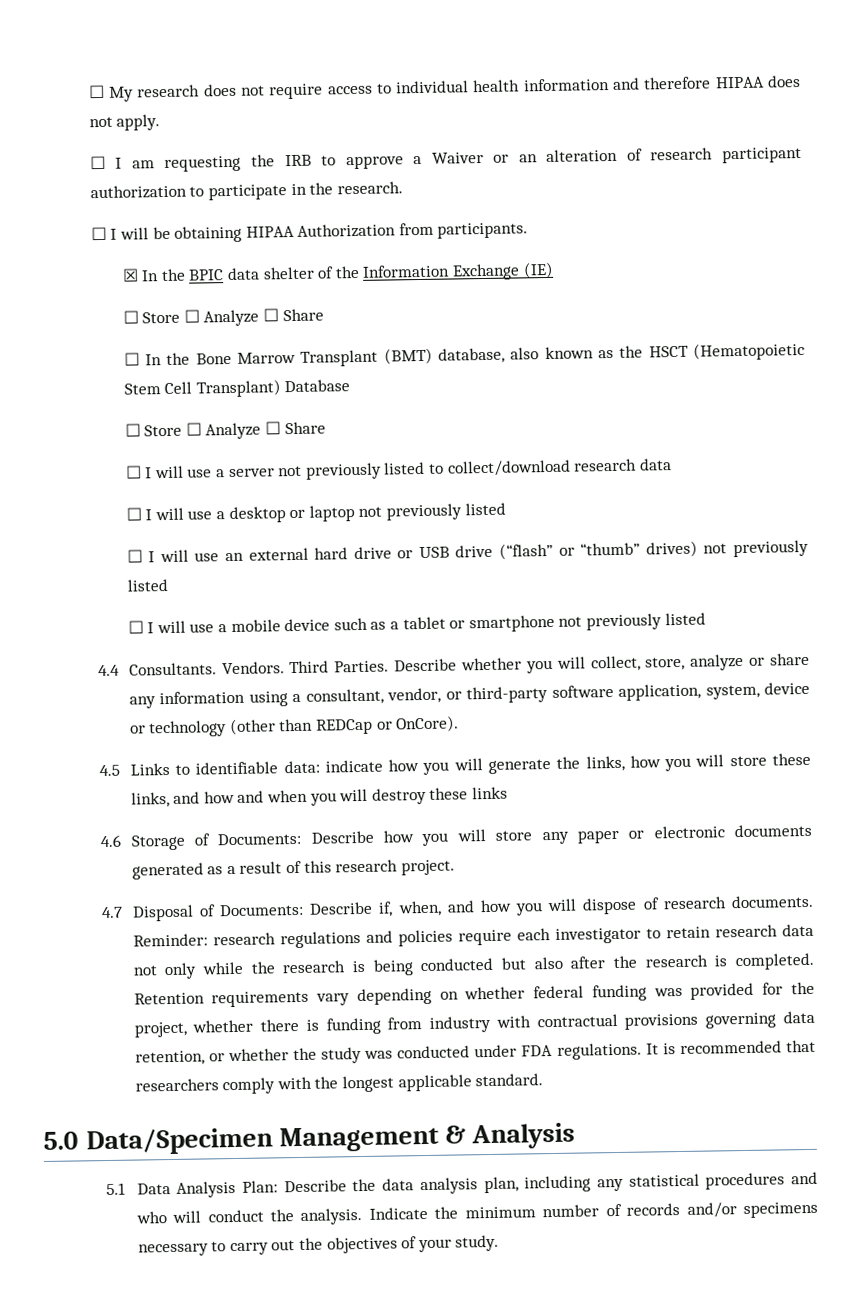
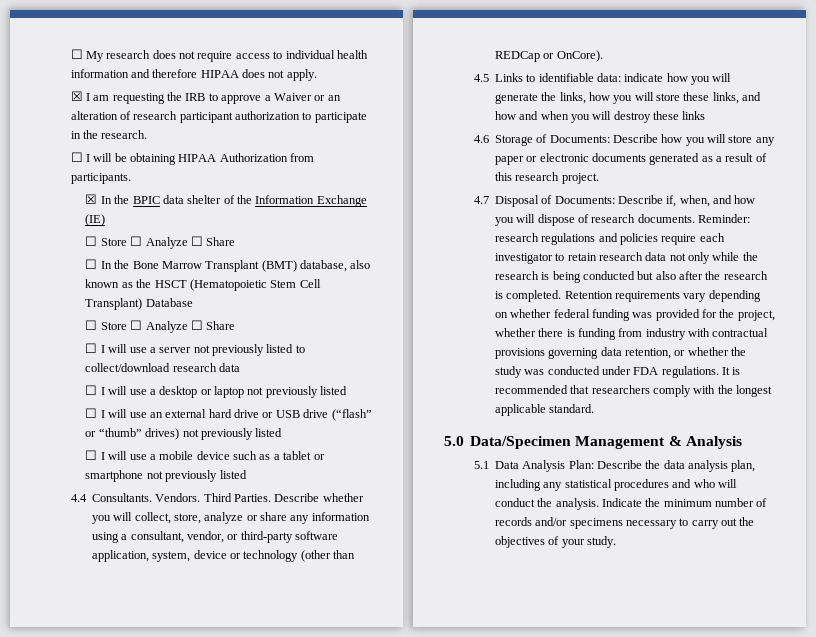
[89,155,106,170] ☐ -> [70,91,83,101] ☒

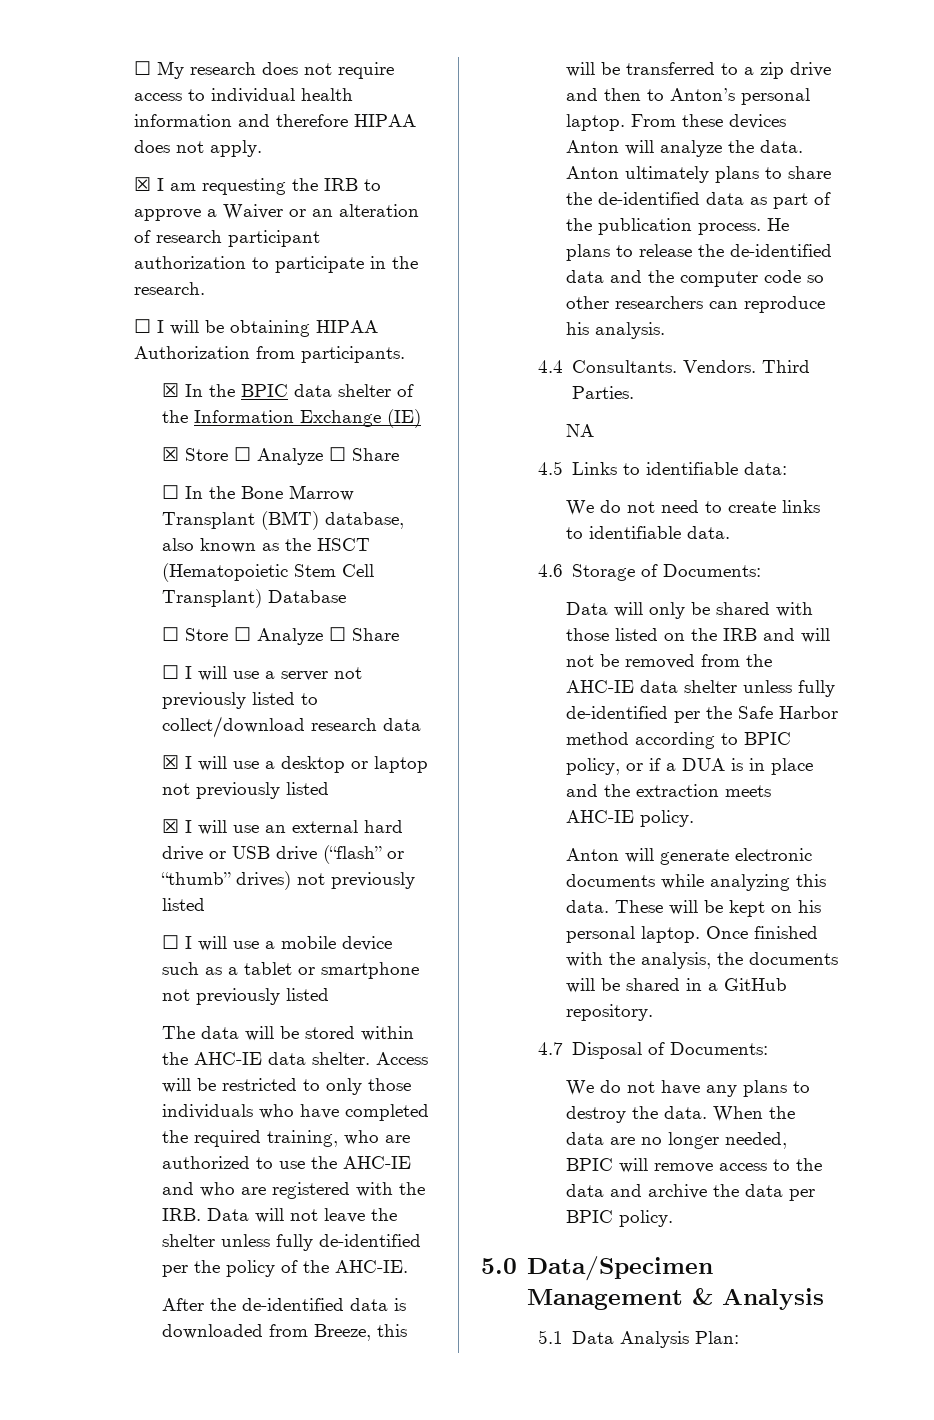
[85,236,98,246] ☐ -> [162,447,180,461] ☒
[85,385,98,395] ☐ -> [162,755,180,769] ☒
[85,408,98,418] ☐ -> [162,819,180,833] ☒
(247, 474) none -> [162,1026,415,1041] [162,1052,429,1065] [162,1078,412,1095] [162,1104,430,1121] [162,1130,411,1147] [162,1156,412,1169] [162,1182,426,1199] [162,1208,398,1223] [162,1234,422,1251] [162,1260,409,1277] [162,1298,407,1311] [162,1324,408,1341] [566,62,832,79] [566,88,811,105] [566,114,787,131] [566,140,804,157] [566,166,832,183] [566,192,832,209] [566,218,790,235] [566,244,833,261] [566,270,825,287] [566,296,826,313] [566,322,666,339] // The data will be stored within the AHC-IE data shelter. Access will be restricted to only those individuals who have completed the required training, who are authorized to use the AHC-IE and who are registered with the IRB. Data will not leave the shelter unless fully de-identified per the policy of the AHC-IE. // After the de-identified data is downloaded from Breeze, this will be transferred to a zip drive and then to Anton’s personal laptop. From these devices Anton will analyze the data. Anton ultimately plans to share the de-identified data as part of the publication process. He plans to release the de-identified data and the computer code so other researchers can reproduce his analysis.
[274,493,364,502] [91,512,370,524] [91,531,339,543] [91,550,356,562] [494,50,603,62] Describe whether you will collect, store, analyze or share any information using a consultant, vendor, or third-party software application, system, device or technology (other than REDCap or OnCore). -> [566,424,595,437] // NA
[624,73,732,85] [494,92,762,104] [494,111,706,123] [473,134,775,146] [494,153,767,165] [494,172,599,184] [473,195,756,207] [494,214,751,226] [494,233,725,245] [494,252,758,264] [494,271,768,283] [494,290,761,302] [494,309,775,321] [494,328,769,340] [494,347,747,359] [494,366,741,378] [494,385,773,397] [494,404,595,416] indicate how you will generate the links, how you will store these links, and how and when you will destroy these links // 4.6 Storage of Documents: Describe how you will store any paper or electronic documents generated as a result of this research project. // 4.7 Disposal of Documents: Describe if, when, and how you will dispose of research documents. Reminder: research regulations and policies require each investigator to retain research data not only while the research is being conducted but also after the research is completed. Retention requirements vary depending on whether federal funding was provided for the project, whether there is funding from industry with contractual provisions governing data retention, or whether the study was conducted under FDA regulations. It is recommended that researchers comply with the longest applicable standard. -> [566,500,821,516] [566,526,731,539] [537,564,762,581] [566,602,814,619] [566,628,831,643] [566,654,773,669] [566,680,836,697] [566,706,839,723] [566,732,792,749] [566,758,814,775] [566,784,772,797] [566,810,695,827] [566,848,813,865] [566,874,827,891] [566,900,822,917] [566,926,819,943] [566,952,839,969] [566,978,788,993] [566,1004,654,1021] [537,1042,769,1059] [566,1080,811,1097] [566,1106,796,1123] [566,1132,788,1149] [566,1158,823,1173] [566,1184,816,1201] [566,1210,674,1227] // We do not need to create links to identifiable data. // 4.6 Storage of Documents: // Data will only be shared with those listed on the IRB and will not be removed from the AHC-IE data shelter unless fully de-identified per the Safe Harbor method according to BPIC policy, or if a DUA is in place and the extraction meets AHC-IE policy. // Anton will generate electronic documents while analyzing this data. These will be kept on his personal laptop. Once finished with the analysis, the documents will be shared in a GitHub repository. // 4.7 Disposal of Documents: // We do not have any plans to destroy the data. When the data are no longer needed, BPIC will remove access to the data and archive the data per BPIC policy.
[596,460,756,472] [494,479,738,491] [494,498,768,510] [494,517,755,529] [494,536,616,548] Describe the data analysis plan, including any statistical procedures and who will conduct the analysis. Indicate the minimum number of records and/or specimens necessary to carry out the objectives of your study. -> (740, 1337) none

